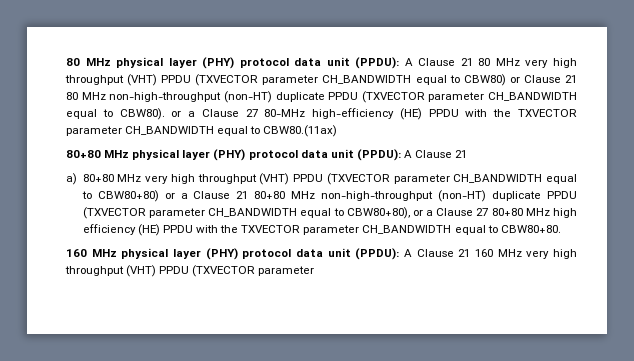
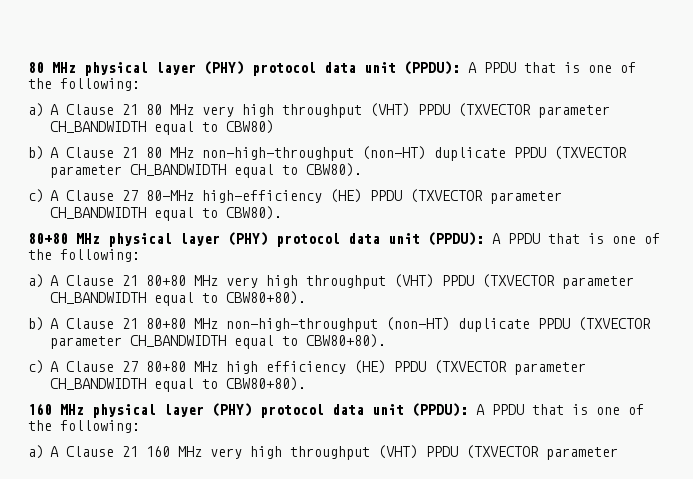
(413, 62) none -> [484,62,636,73] [28,78,140,91] [28,103,59,117] PPDU that is one of the following: // a) A
[509,77,520,83] or -> [28,146,59,160] // b) A
[171,111,196,117] or a -> [28,189,59,203] // c) A
[465,109,577,117] [66,125,338,137] with the TXVECTOR parameter CH_BANDWIDTH equal to CBW80.(11ax) -> [410,189,562,204] [50,206,282,221] (TXVECTOR parameter CH_BANDWIDTH equal to CBW80).
[415,150,468,158] [66,173,77,185] Clause 21 // a) -> [508,233,660,244] [28,249,140,262] [28,274,138,288] PPDU that is one of the following: // a) A Clause 21
[97,190,188,202] CBW80+80) or a -> [226,291,306,305] [28,317,59,331] CBW80+80). // b) A
[346,207,434,219] CBW80+80), or a -> [306,334,386,348] [28,360,59,374] CBW80+80). // c) A
[196,225,561,235] with the TXVECTOR parameter CH_BANDWIDTH equal to CBW80+80. -> [434,360,586,375] [50,377,306,392] (TXVECTOR parameter CH_BANDWIDTH equal to CBW80+80).
(413, 253) none -> [492,404,644,415] [28,420,140,433] [28,445,59,459] PPDU that is one of the following: // a) A

